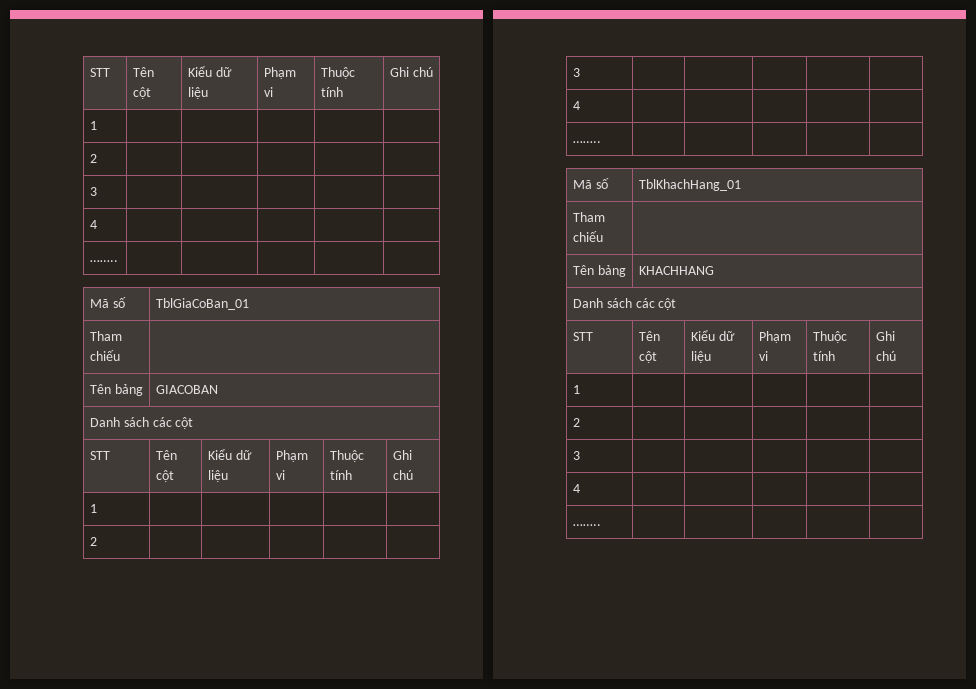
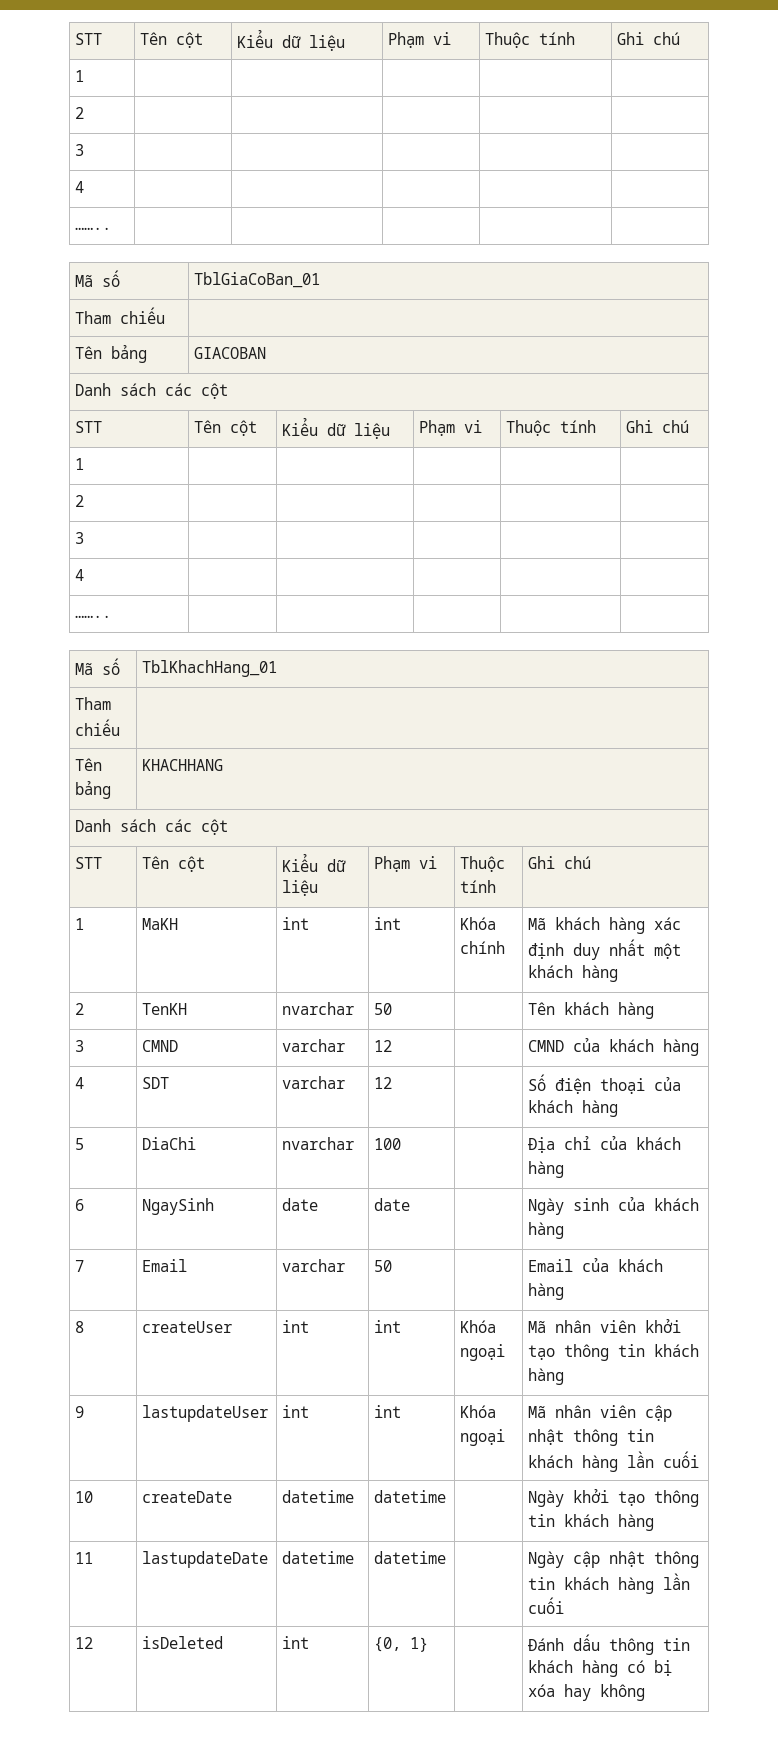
[573,418,581,427] [573,451,581,460] [573,484,581,493] [573,524,602,526] | | | | // 2 | | | | | // 3 | | | | | // 4 | | | | | // …….. | | | | | -> [142,918,179,930] [282,917,310,930] [374,917,402,930] [460,917,497,930] [460,941,506,954] [528,917,682,934] [528,939,682,960] [528,965,619,982] [75,1003,85,1015] [142,1003,188,1015] [282,1002,355,1015] [374,1003,393,1015] [528,1002,655,1019] [75,1040,85,1052] [142,1040,179,1052] [282,1039,346,1052] [374,1040,393,1052] [528,1038,700,1056] [75,1077,85,1089] [142,1077,170,1089] [282,1076,346,1089] [374,1077,393,1089] [528,1074,682,1094] [528,1100,619,1117] [75,1138,85,1150] [142,1137,197,1150] [282,1137,355,1150] [374,1138,402,1150] [528,1136,682,1153] [528,1161,565,1178] [75,1199,85,1211] [142,1198,215,1215] [282,1198,319,1211] [374,1198,411,1211] [528,1197,700,1215] [528,1222,565,1239] [75,1260,85,1272] [142,1259,188,1272] [282,1259,346,1272] [374,1260,393,1272] [528,1258,664,1272] [528,1283,565,1300] [75,1321,85,1333] [142,1321,233,1333] [282,1320,310,1333] [374,1320,402,1333] [460,1320,497,1333] [460,1344,506,1361] [528,1319,682,1333] [528,1344,700,1361] [528,1368,565,1385] [75,1406,85,1418] [142,1405,269,1422] [282,1405,310,1418] [374,1405,402,1418] [460,1405,497,1418] [460,1429,506,1446] [528,1405,673,1422] [528,1429,655,1446] [528,1451,700,1472] [75,1491,94,1503] [142,1491,233,1503] [282,1490,355,1503] [374,1490,447,1503] [528,1489,700,1507] [528,1514,655,1531] [75,1552,94,1564] [142,1551,269,1568] [282,1551,355,1564] [374,1551,447,1564] [528,1551,700,1568] [528,1573,691,1594] [528,1597,565,1614] [75,1637,94,1649] [142,1636,224,1649] [282,1636,310,1649] [374,1637,429,1652] [528,1634,691,1655] [528,1660,673,1677] [528,1684,646,1701] MaKH | int | int | Khóa chính | Mã khách hàng xác định duy nhất một khách hàng // 2 | TenKH | nvarchar | 50 | | Tên khách hàng // 3 | CMND | varchar | 12 | | CMND của khách hàng // 4 | SDT | varchar | 12 | | Số điện thoại của khách hàng // 5 | DiaChi | nvarchar | 100 | | Địa chỉ của khách hàng // 6 | NgaySinh | date | date | | Ngày sinh của khách hàng // 7 | Email | varchar | 50 | | Email của khách hàng // 8 | createUser | int | int | Khóa ngoại | Mã nhân viên khởi tạo thông tin khách hàng // 9 | lastupdateUser | int | int | Khóa ngoại | Mã nhân viên cập nhật thông tin khách hàng lần cuối // 10 | createDate | datetime | datetime | | Ngày khởi tạo thông tin khách hàng // 11 | lastupdateDate | datetime | datetime | | Ngày cập nhật thông tin khách hàng lần cuối // 12 | isDeleted | int | {0, 1} | | Đánh dấu thông tin khách hàng có bị xóa hay không

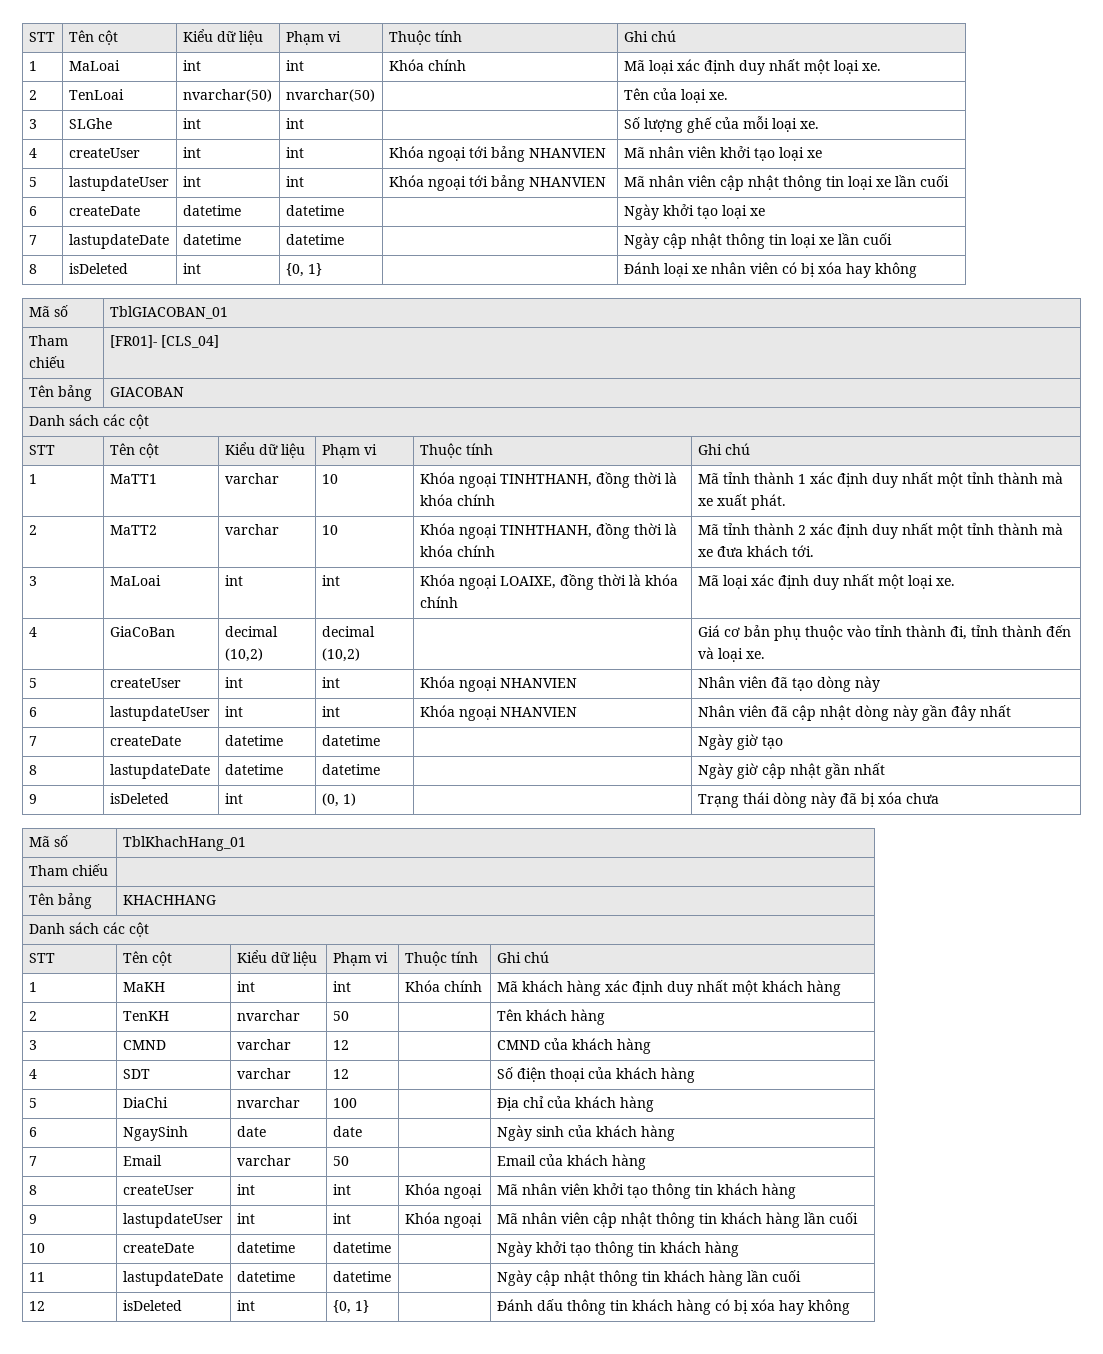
[75,107,85,119] [75,144,85,156] [75,181,85,193] [75,227,112,230] [75,270,121,287] [194,272,321,288] [75,307,166,324] | | | | // 2 | | | | | // 3 | | | | | // 4 | | | | | // …….. | | | | | // Mã số | TblGiaCoBan_01 // Tham chiếu | -> [68,60,120,71] [182,60,201,71] [285,60,304,71] [388,59,466,71] [623,59,881,75] [28,90,37,100] [68,89,124,100] [182,89,272,102] [285,89,375,102] [623,88,728,103] [28,119,37,129] [68,118,112,129] [182,118,201,129] [285,118,304,129] [623,116,819,133] [28,148,37,158] [68,148,140,158] [182,147,201,158] [285,147,304,158] [388,146,606,162] [623,146,822,161] [28,177,37,187] [68,176,169,191] [182,176,201,187] [285,176,304,187] [388,175,606,191] [623,175,949,191] [28,206,37,216] [68,206,140,216] [182,205,241,216] [285,205,344,216] [623,204,765,220] [28,235,37,245] [68,234,169,249] [182,234,241,245] [285,234,344,245] [623,233,892,249] [28,264,37,274] [68,263,128,274] [182,263,201,274] [285,263,322,277] [623,262,917,278] [28,305,68,317] [109,306,228,319] [28,335,68,346] [28,356,65,368] [109,335,219,348] MaLoai | int | int | Khóa chính | Mã loại xác định duy nhất một loại xe. // 2 | TenLoai | nvarchar(50) | nvarchar(50) | | Tên của loại xe. // 3 | SLGhe | int | int | | Số lượng ghế của mỗi loại xe. // 4 | createUser | int | int | Khóa ngoại tới bảng NHANVIEN | Mã nhân viên khởi tạo loại xe // 5 | lastupdateUser | int | int | Khóa ngoại tới bảng NHANVIEN | Mã nhân viên cập nhật thông tin loại xe lần cuối // 6 | createDate | datetime | datetime | | Ngày khởi tạo loại xe // 7 | lastupdateDate | datetime | datetime | | Ngày cập nhật thông tin loại xe lần cuối // 8 | isDeleted | int | {0, 1} | | Đánh loại xe nhân viên có bị xóa hay không // Mã số | TblGIACOBAN_01 // Tham chiếu | [FR01]- [CLS_04]
[75,495,85,507] [75,532,85,544] [75,569,85,581] [75,615,112,618] | | | | // 2 | | | | | // 3 | | | | | // 4 | | | | | // …….. | | | | | -> [109,474,157,484] [224,473,279,484] [321,474,338,484] [419,472,677,488] [419,494,495,506] [697,472,1063,488] [697,494,786,510] [28,525,37,535] [109,525,157,535] [224,524,279,535] [321,525,338,535] [419,523,677,539] [419,545,495,557] [697,523,1063,539] [697,545,814,557] [28,576,37,586] [109,575,161,586] [224,575,243,586] [321,575,340,586] [419,574,678,590] [419,596,458,608] [697,574,955,590] [28,627,37,637] [109,626,175,637] [224,626,278,637] [224,648,263,662] [321,626,375,637] [321,648,360,662] [697,625,1071,641] [697,647,765,662] [28,678,37,688] [109,678,181,688] [224,677,243,688] [321,677,340,688] [419,676,577,692] [697,676,880,692] [28,707,37,717] [109,706,210,721] [224,706,243,717] [321,706,340,717] [419,705,577,721] [697,705,1011,721] [28,736,37,746] [109,736,181,746] [224,735,283,746] [321,735,380,746] [697,734,783,750] [28,765,37,775] [109,764,210,779] [224,764,283,775] [321,764,380,775] [697,763,885,779] [28,794,37,804] [109,793,169,804] [224,793,243,804] [321,793,356,807] [697,792,939,808] MaTT1 | varchar | 10 | Khóa ngoại TINHTHANH, đồng thời là khóa chính | Mã tỉnh thành 1 xác định duy nhất một tỉnh thành mà xe xuất phát. // 2 | MaTT2 | varchar | 10 | Khóa ngoại TINHTHANH, đồng thời là khóa chính | Mã tỉnh thành 2 xác định duy nhất một tỉnh thành mà xe đưa khách tới. // 3 | MaLoai | int | int | Khóa ngoại LOAIXE, đồng thời là khóa chính | Mã loại xác định duy nhất một loại xe. // 4 | GiaCoBan | decimal (10,2) | decimal (10,2) | | Giá cơ bản phụ thuộc vào tỉnh thành đi, tỉnh thành đến và loại xe. // 5 | createUser | int | int | Khóa ngoại NHANVIEN | Nhân viên đã tạo dòng này // 6 | lastupdateUser | int | int | Khóa ngoại NHANVIEN | Nhân viên đã cập nhật dòng này gần đây nhất // 7 | createDate | datetime | datetime | | Ngày giờ tạo // 8 | lastupdateDate | datetime | datetime | | Ngày giờ cập nhật gần nhất // 9 | isDeleted | int | (0, 1) | | Trạng thái dòng này đã bị xóa chưa

